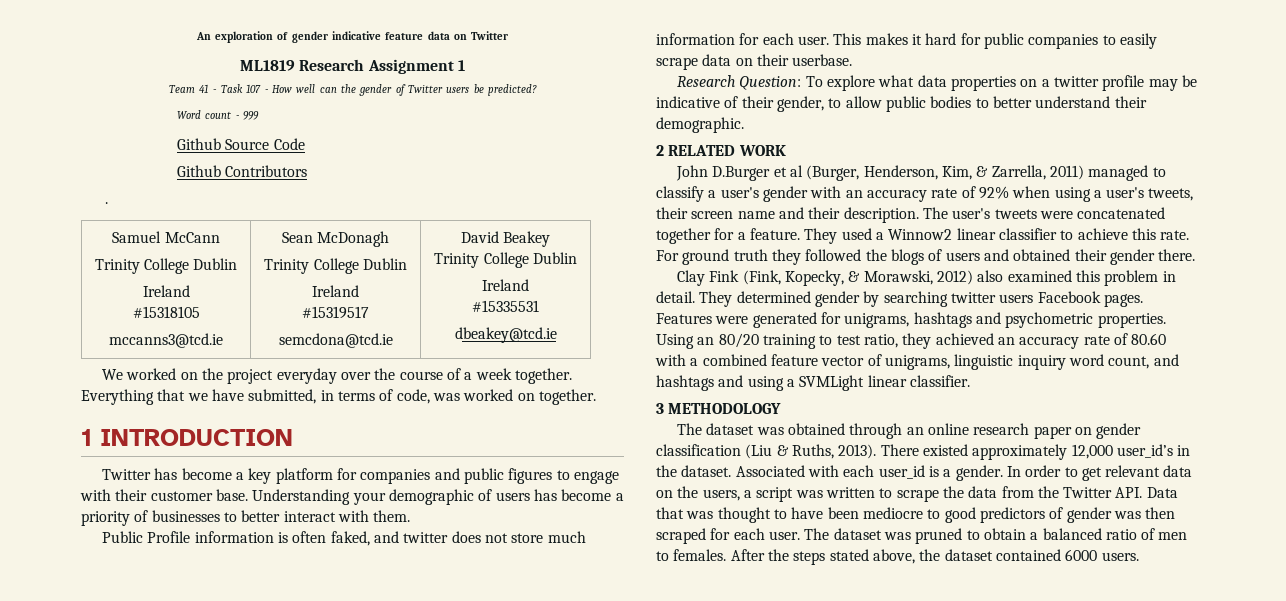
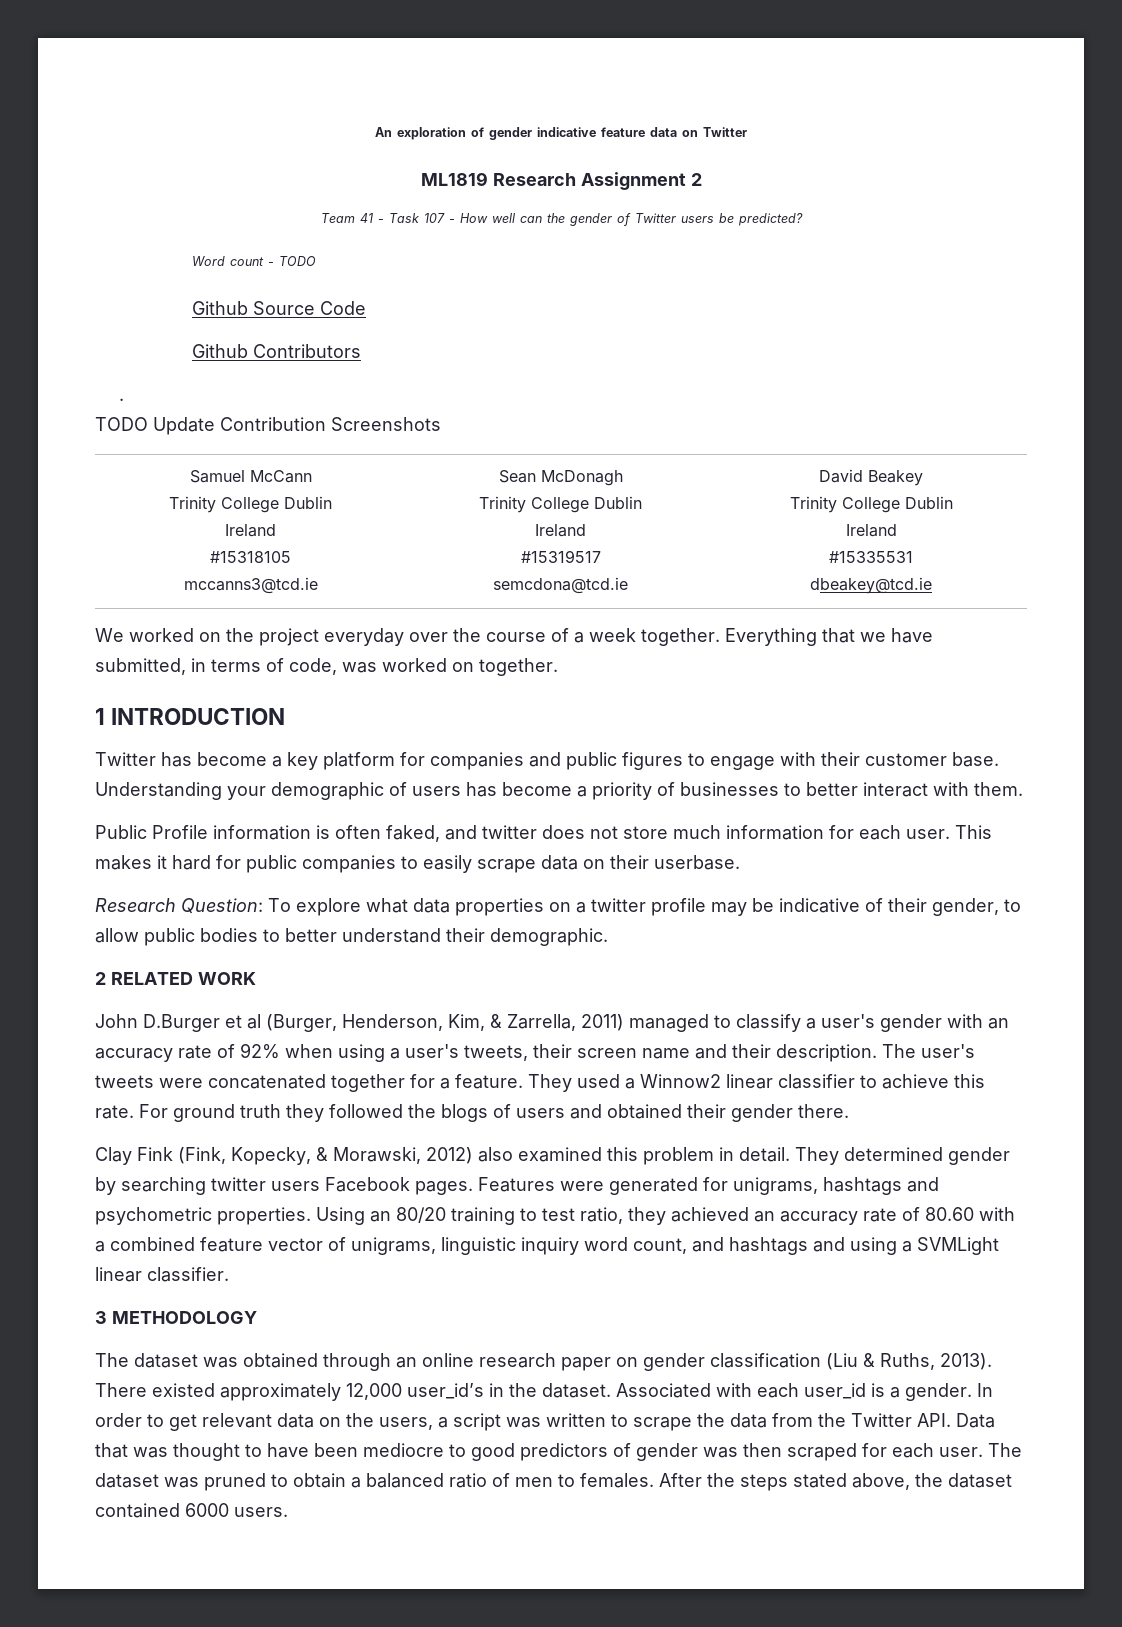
[457,60,465,71] 1 -> [690,173,702,186] 2
[243,111,260,120] 999 -> [278,256,316,266] TODO
(109, 203) none -> [95,417,441,435] // TODO Update Contribution Screenshots

